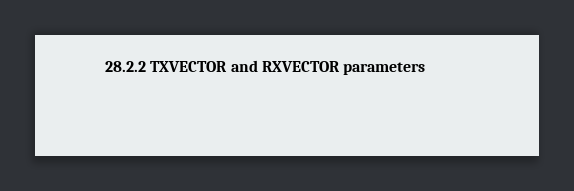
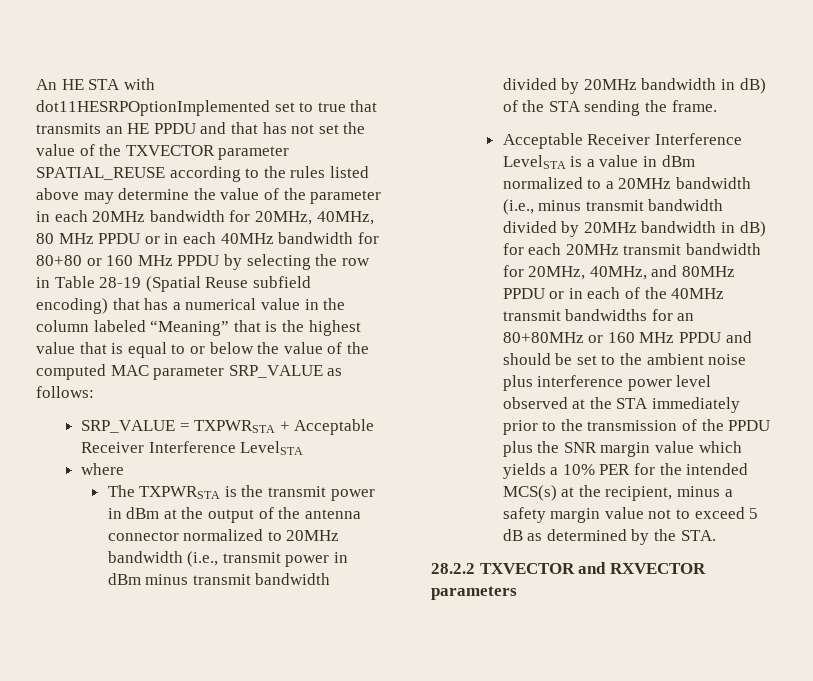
(105, 66) none -> [36,78,155,90] [36,100,378,116] [36,122,366,134] [36,144,290,160] [36,166,369,182] [36,188,382,204] [36,210,374,225] [36,232,379,244] [36,254,370,270] [36,276,311,292] [36,298,346,314] [36,320,361,336] [36,342,369,358] [36,364,343,380] [36,386,94,398] [81,419,375,435] [81,441,304,455] [81,463,125,475] [107,485,375,501] [107,507,361,523] [107,529,340,541] [107,551,348,567] [107,573,331,585] [502,78,766,94] [502,100,717,116] [502,133,742,149] [502,155,695,169] [502,177,751,189] [502,199,724,215] [502,221,766,237] [502,243,761,255] [502,265,735,280] [502,287,725,299] [502,309,695,321] [502,331,752,343] [502,353,747,365] [502,375,712,391] [502,397,740,413] [502,419,771,435] [502,441,742,457] [502,463,749,479] [502,485,733,501] [502,507,759,523] [502,529,716,545] An HE STA with dot11HESRPOptionImplemented set to true that transmits an HE PPDU and that has not set the value of the TXVECTOR parameter SPATIAL_REUSE according to the rules listed above may determine the value of the parameter in each 20MHz bandwidth for 20MHz, 40MHz, 80 MHz PPDU or in each 40MHz bandwidth for 80+80 or 160 MHz PPDU by selecting the row in Table 28-19 (Spatial Reuse subfield encoding) that has a numerical value in the column labeled “Meaning” that is the highest value that is equal to or below the value of the computed MAC parameter SRP_VALUE as follows: // SRP_VALUE = TXPWRSTA + Acceptable Receiver Interference LevelSTA // where // The TXPWRSTA is the transmit power in dBm at the output of the antenna connector normalized to 20MHz bandwidth (i.e., transmit power in dBm minus transmit bandwidth divided by 20MHz bandwidth in dB) of the STA sending the frame. // Acceptable Receiver Interference LevelSTA is a value in dBm normalized to a 20MHz bandwidth (i.e., minus transmit bandwidth divided by 20MHz bandwidth in dB) for each 20MHz transmit bandwidth for 20MHz, 40MHz, and 80MHz PPDU or in each of the 40MHz transmit bandwidths for an 80+80MHz or 160 MHz PPDU and should be set to the ambient noise plus interference power level observed at the STA immediately prior to the transmission of the PPDU plus the SNR margin value which yields a 10% PER for the intended MCS(s) at the recipient, minus a safety margin value not to exceed 5 dB as determined by the STA. //

